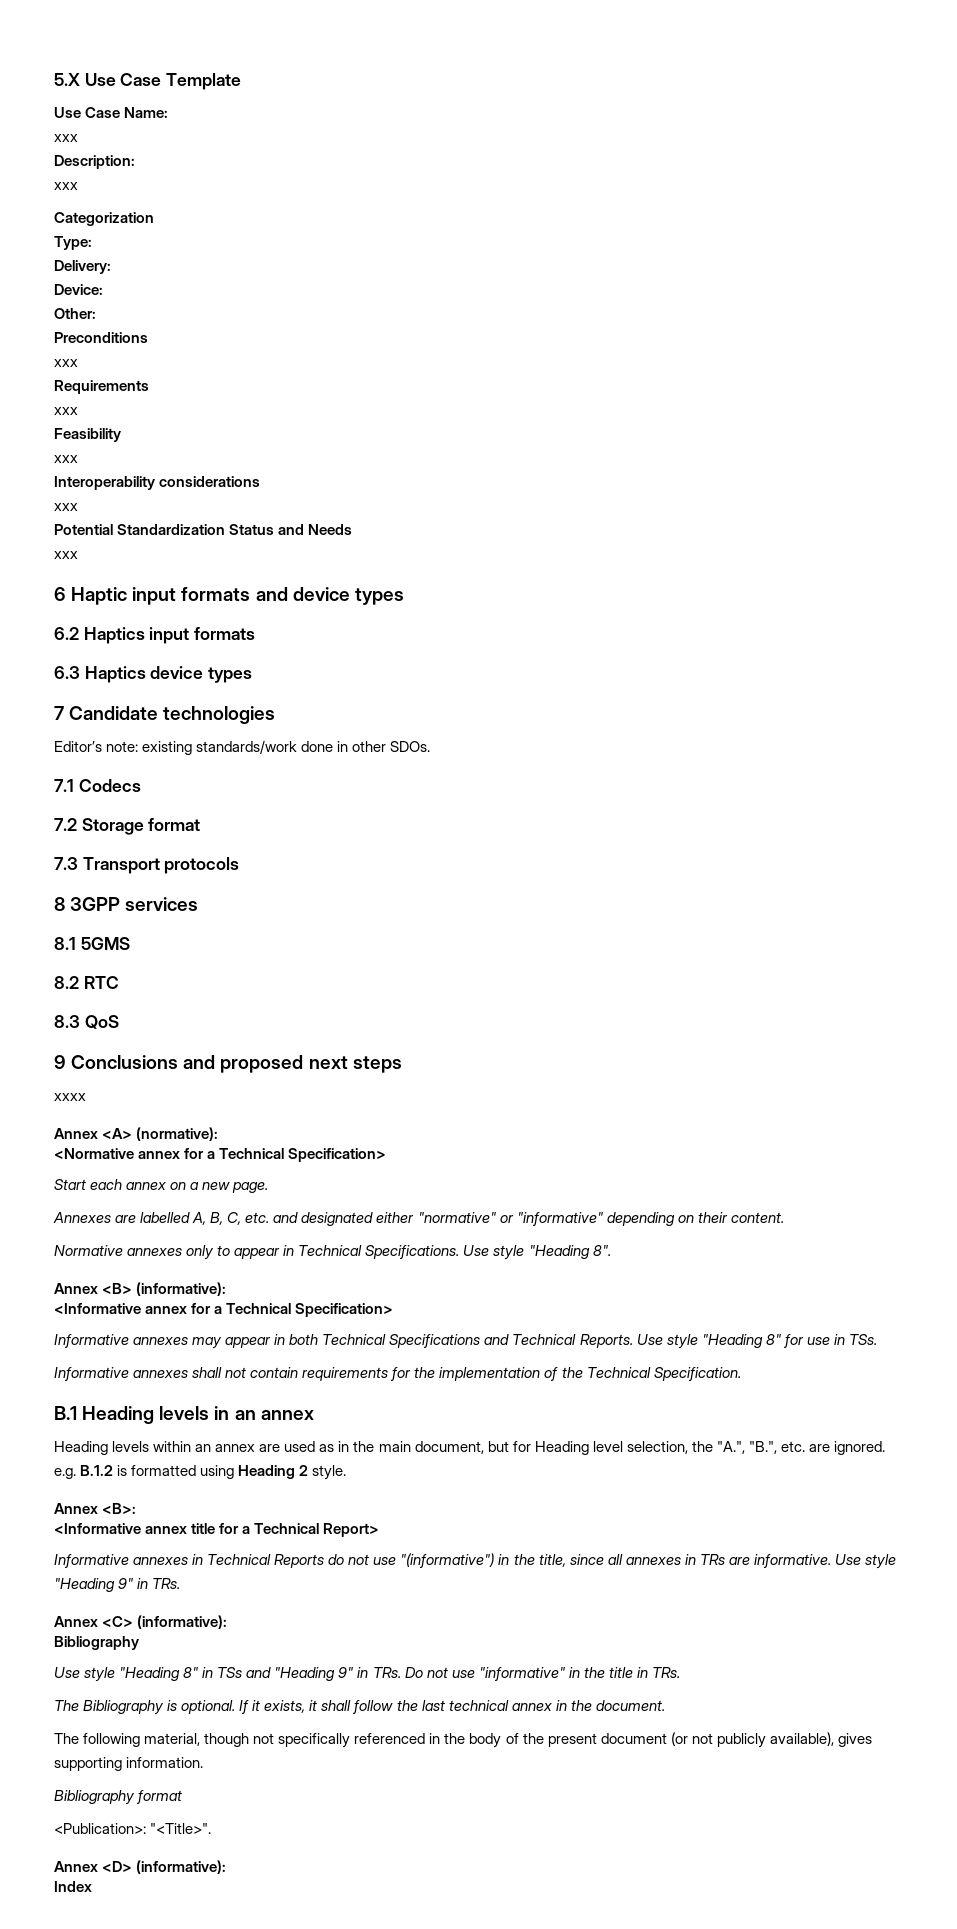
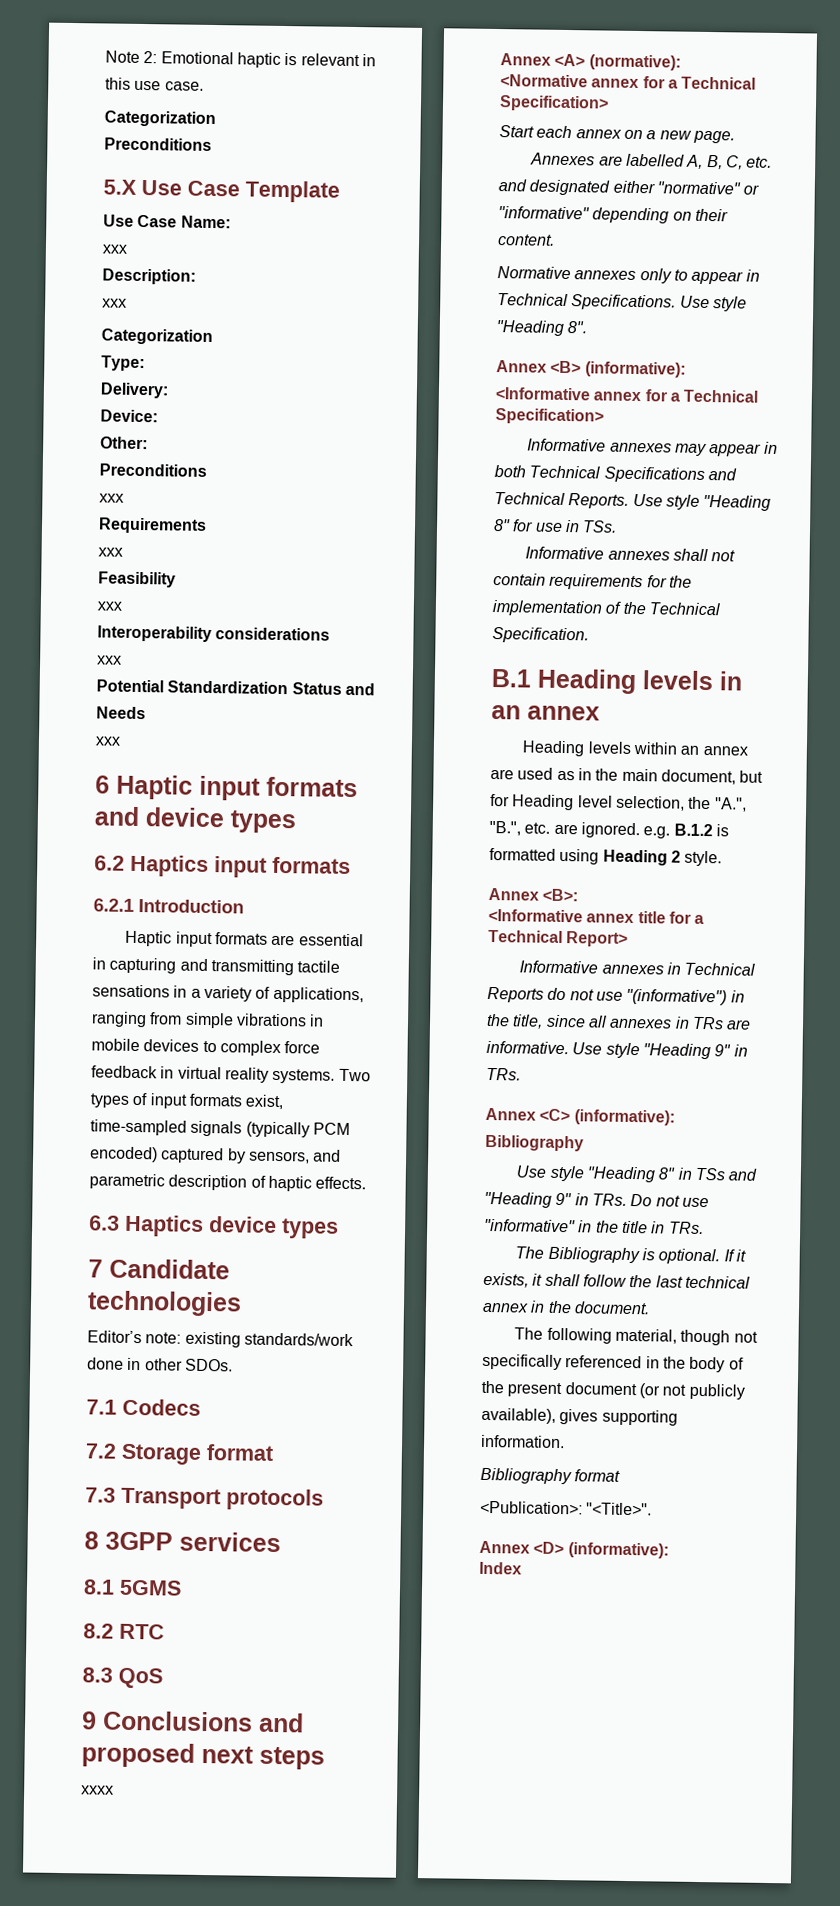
(54, 79) none -> [105,50,376,68] [105,77,204,91] [104,110,216,128] [104,137,212,151] Note 2: Emotional haptic is relevant in this use case. // Categorization // Preconditions //
(256, 633) none -> [93,898,244,914] [125,930,364,948] [92,957,341,976] [92,984,364,1004] [91,1011,325,1029] [91,1038,321,1057] [91,1065,371,1084] [90,1092,284,1110] [90,1119,350,1138] [90,1146,342,1164] [89,1173,367,1192] // 6.2.1 Introduction // Haptic input formats are essential in capturing and transmitting tactile sensations in a variety of applications, ranging from simple vibrations in mobile devices to complex force feedback in virtual reality systems. Two types of input formats exist, time-sampled signals (typically PCM encoded) captured by sensors, and parametric description of haptic effects.

